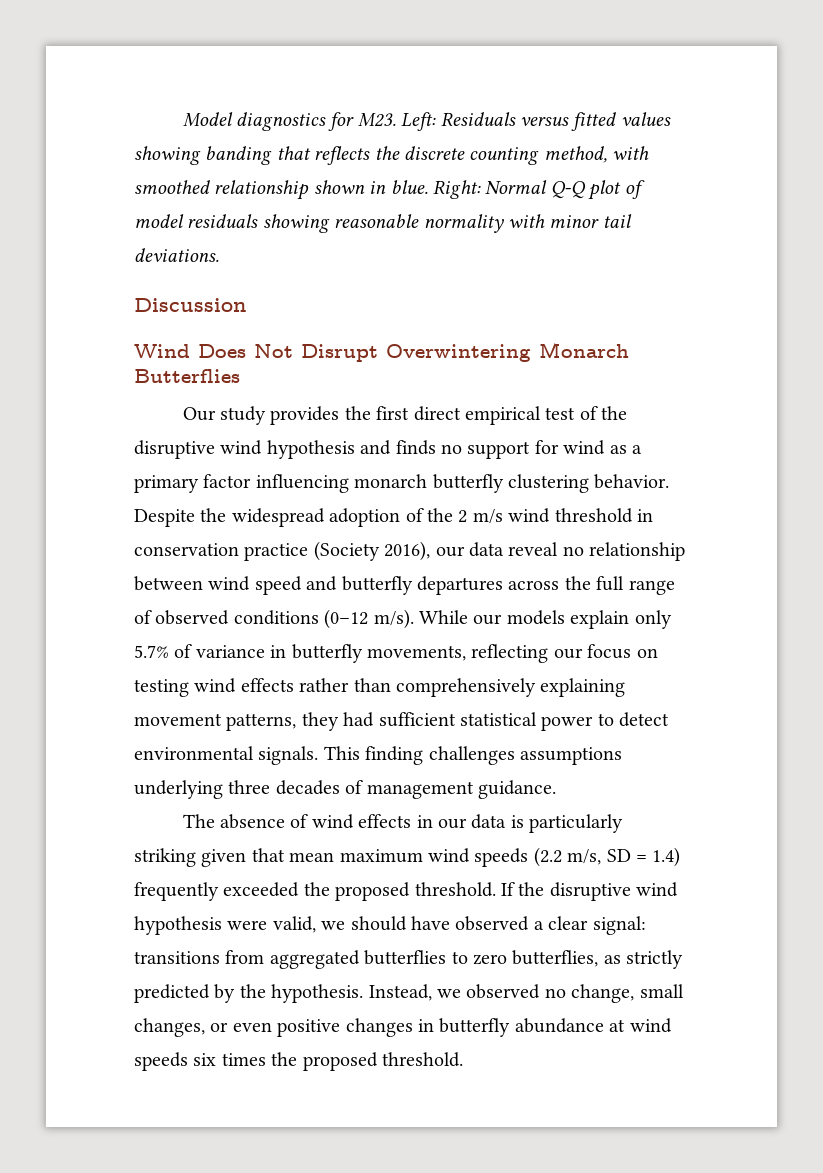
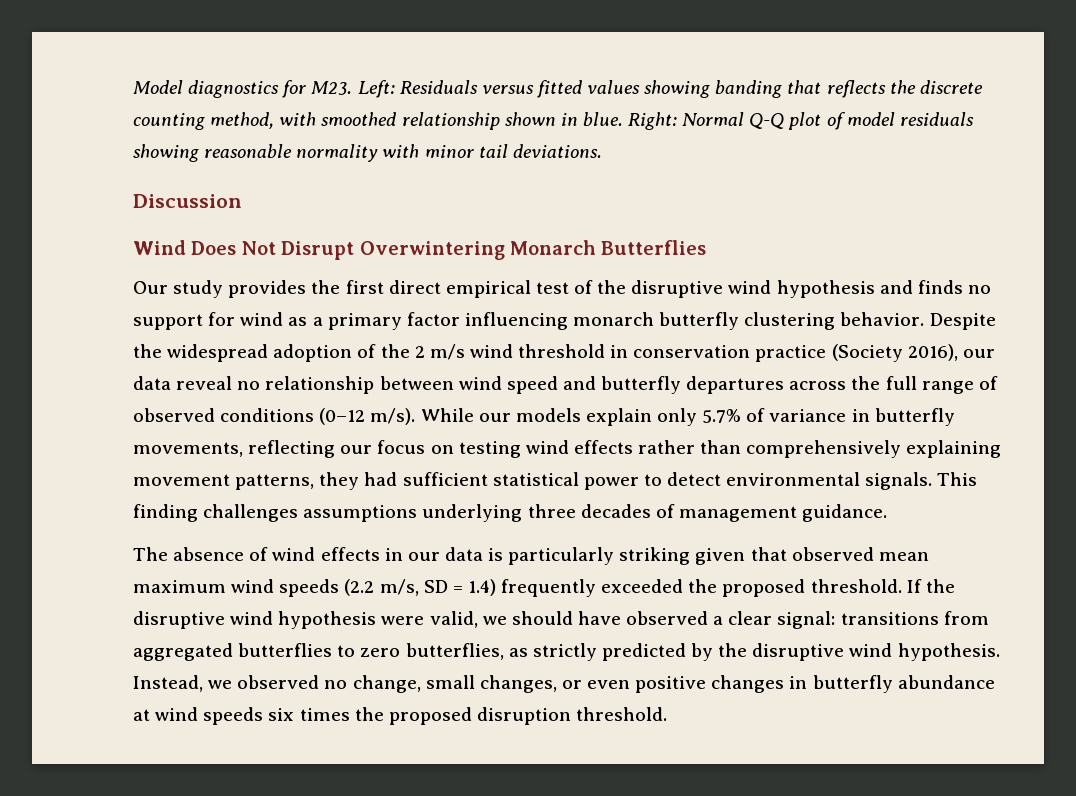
(285, 855) none -> [791,547,874,561] observed
(266, 991) none -> [752,643,893,661] disruptive wind
(378, 1061) none -> [476,707,571,725] disruption

